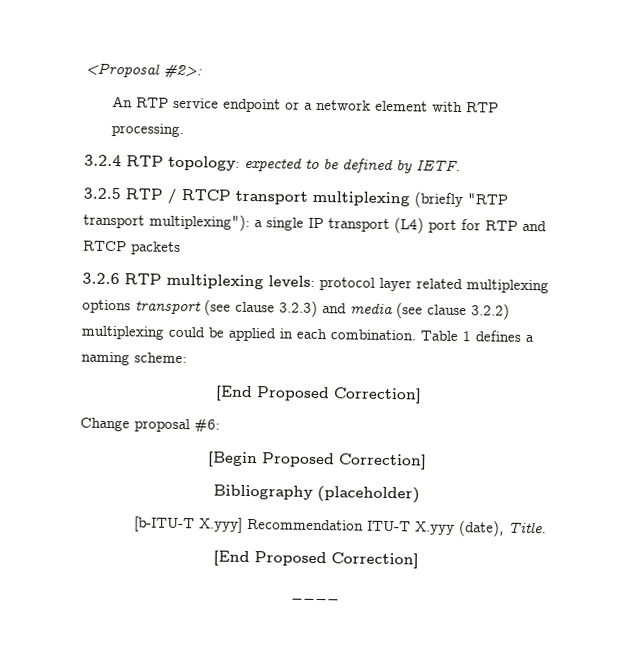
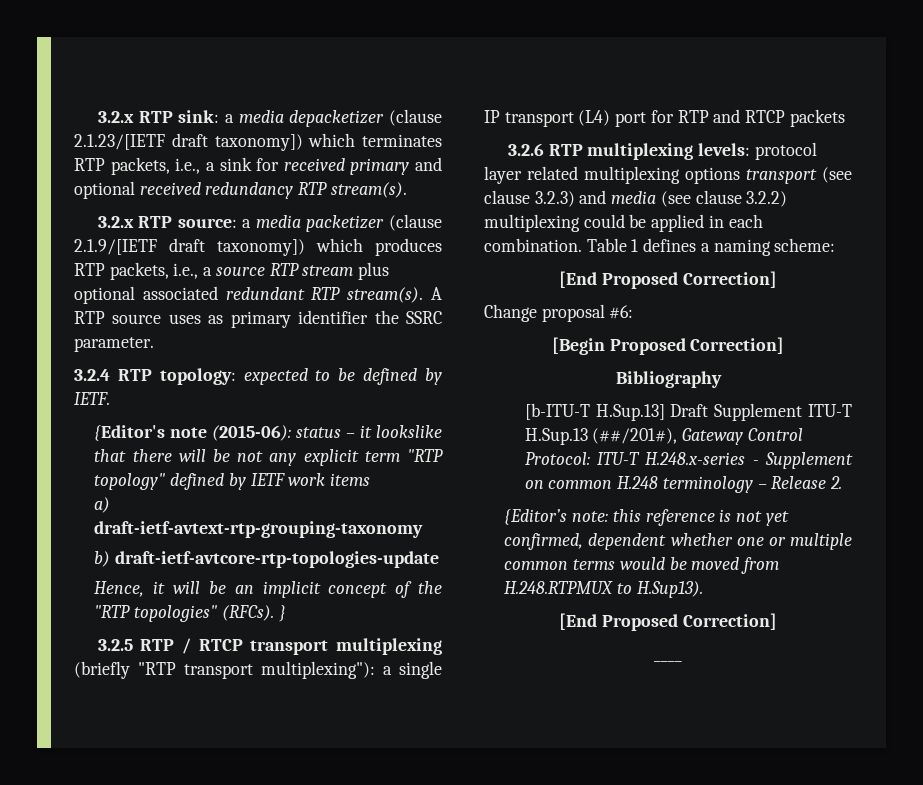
[85,62,202,79] [112,96,500,113] [111,123,185,138] <Proposal #2>: // An RTP service endpoint or a network element with RTP processing. -> [97,109,442,127] [74,133,442,151] [74,157,442,175] [74,181,407,199] [97,214,442,232] [74,238,442,256] [74,262,390,280] [74,286,443,304] [74,310,443,328] [74,337,154,352] 3.2.x RTP sink: a media depacketizer (clause 2.1.23/[IETF draft taxonomy]) which terminates RTP packets, i.e., a sink for received primary and optional received redundancy RTP stream(s). // 3.2.x RTP source: a media packetizer (clause 2.1.9/[IETF draft taxonomy]) which produces RTP packets, i.e., a source RTP stream plus optional associated redundant RTP stream(s). A RTP source uses as primary identifier the SSRC parameter.
(461, 166) none -> [94,425,442,441] [94,449,443,466] [94,473,370,490] [94,497,111,513] [94,521,424,538] [94,551,440,568] [94,581,443,598] [94,605,286,622] // {Editor's note (2015-06): status – it lookslike that there will be not any explicit term "RTP topology" defined by IETF work items // a) draft-ietf-avtext-rtp-grouping-taxonomy // b) draft-ietf-avtcore-rtp-topologies-update // Hence, it will be an implicit concept of the "RTP topologies" (RFCs). }
[317,485,420,504] (placeholder) -> (722, 379) none
[198,517,547,537] X.yyy] Recommendation ITU-T X.yyy (date), Title. -> [595,403,852,421] [524,428,803,445] [524,452,853,469] [524,476,843,493] [504,509,789,526] [504,533,852,550] [504,557,779,574] [504,581,703,598] H.Sup.13] Draft Supplement ITU-T H.Sup.13 (##/201#), Gateway Control Protocol: ITU-T H.248.x-series - Supplement on common H.248 terminology – Release 2. // {Editor’s note: this reference is not yet confirmed, dependent whether one or multiple common terms would be moved from H.248.RTPMUX to H.Sup13).

